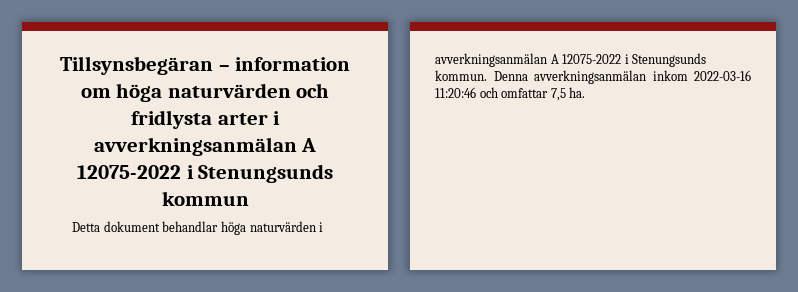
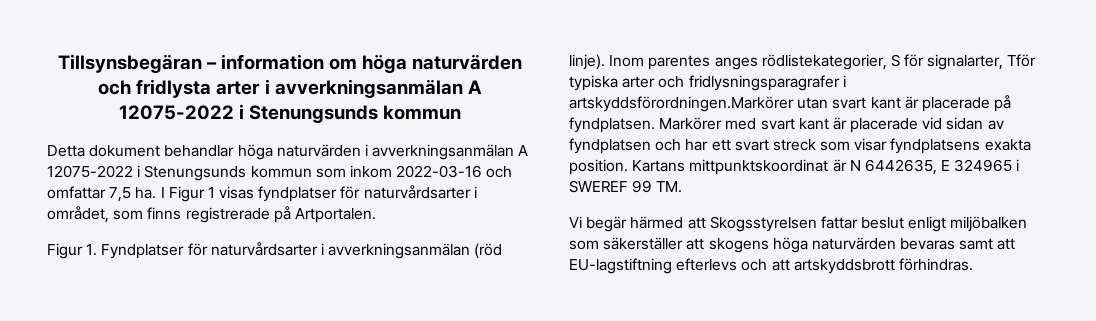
[435,70,646,84] kommun. Denna avverkningsanmälan -> [250,166,346,178] kommun som
[435,87,476,98] 11:20:46 -> (483, 171) none
(586, 92) none -> [160,185,477,202] [47,206,376,223] [47,242,503,259] [569,54,1037,70] [569,75,846,91] [569,95,1012,112] [569,117,1004,133] [569,138,1031,154] [569,159,1020,175] [569,180,683,193] [569,216,1028,232] [569,237,1016,253] [569,258,973,274] I Figur 1 visas fyndplatser för naturvårdsarter i området, som finns registrerade på Artportalen. // Figur 1. Fyndplatser för naturvårdsarter i avverkningsanmälan (röd linje). Inom parentes anges rödlistekategorier, S för signalarter, Tför typiska arter och fridlysningsparagrafer i artskyddsförordningen.Markörer utan svart kant är placerade på fyndplatsen. Markörer med svart kant är placerade vid sidan av fyndplatsen och har ett svart streck som visar fyndplatsens exakta position. Kartans mittpunktskoordinat är N 6442635, E 324965 i SWEREF 99 TM. // Vi begär härmed att Skogsstyrelsen fattar beslut enligt miljöbalken som säkerställer att skogens höga naturvärden bevaras samt att EU-lagstiftning efterlevs och att artskyddsbrott förhindras.

